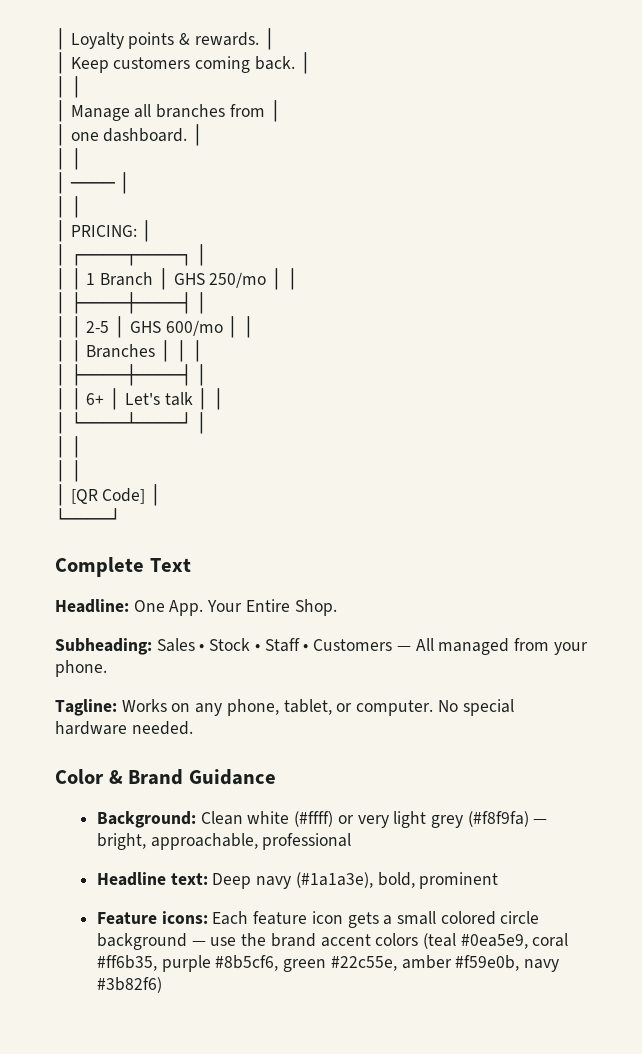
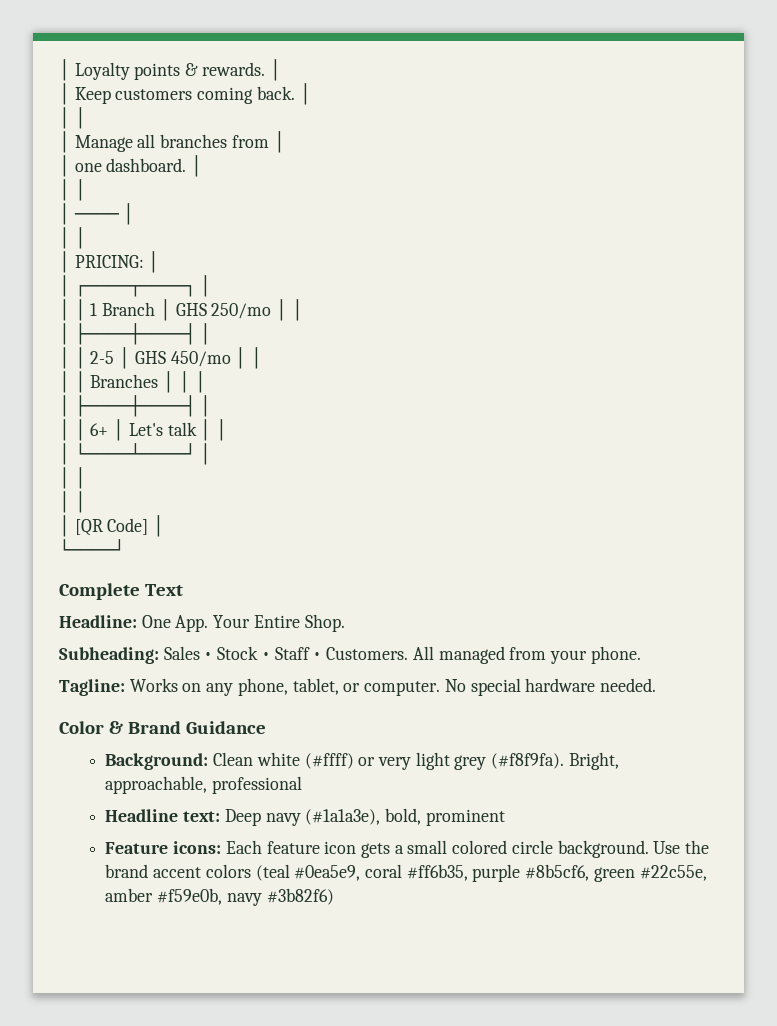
[165,320,223,336] 600/mo -> [170,351,231,367] 450/mo
[313,639,411,651] Customers — -> [326,647,409,660] Customers.
[467,811,548,827] [96,833,146,850] (#f8f9fa) — bright, -> [491,752,619,770] (#f8f9fa). Bright,
[96,933,237,950] background — use -> [557,840,681,858] background. Use

